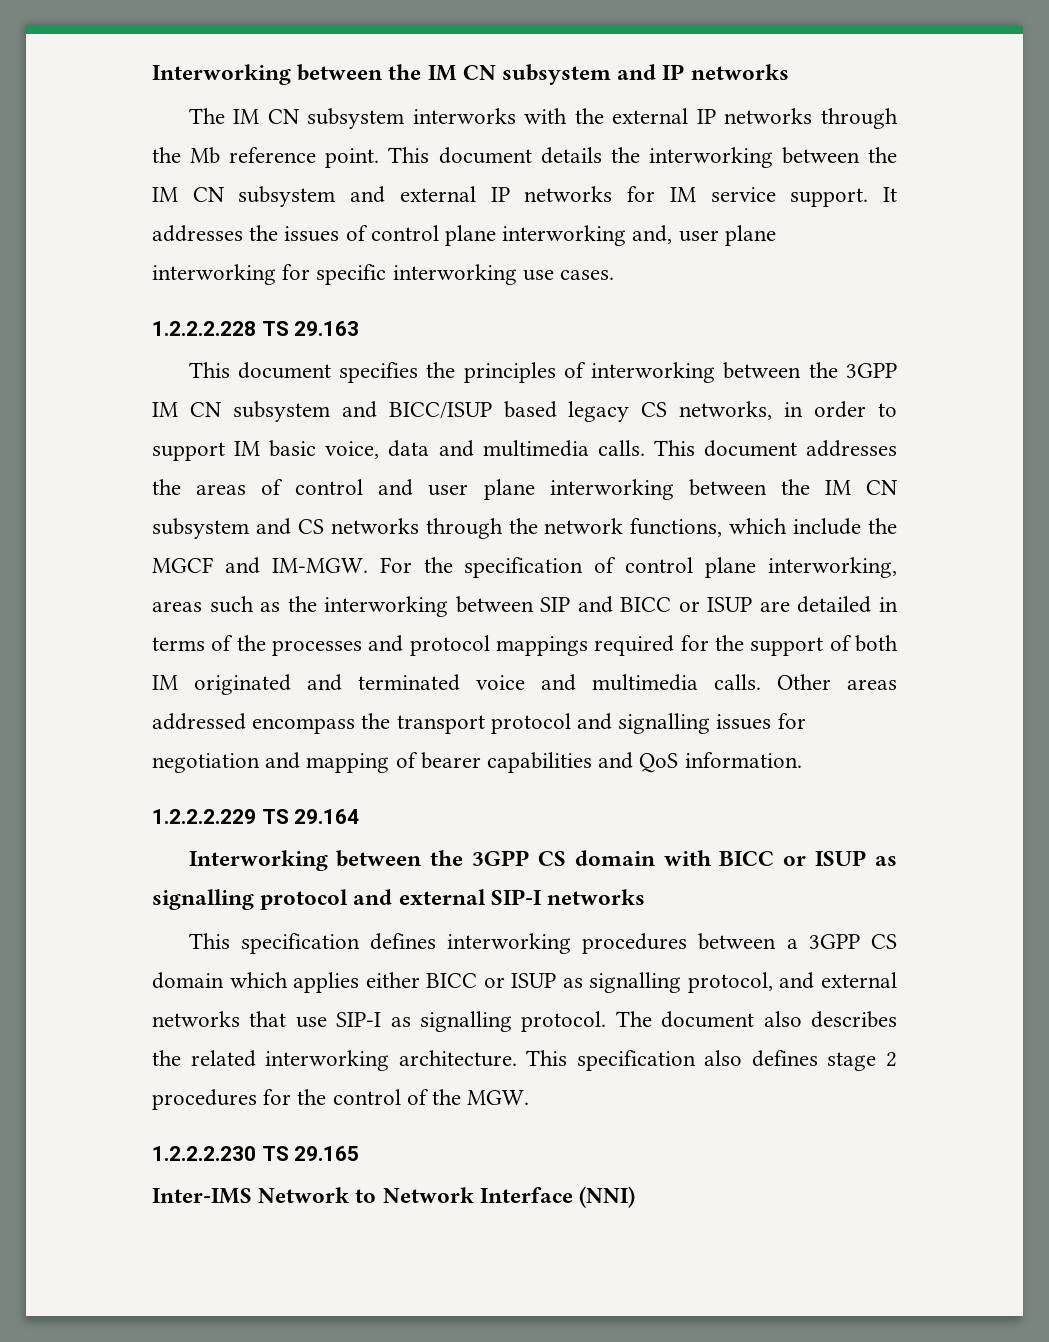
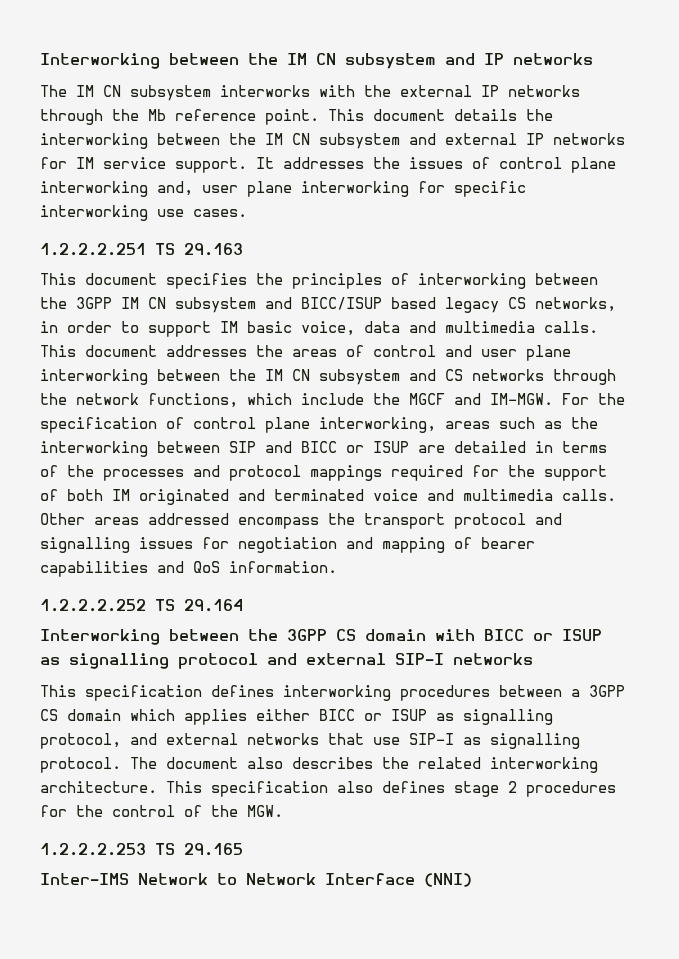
[152,321,256,336] 1.2.2.2.228 -> [40,243,146,256] 1.2.2.2.251
[152,809,256,824] 1.2.2.2.229 -> [40,599,146,612] 1.2.2.2.252
[152,1146,256,1161] 1.2.2.2.230 -> [40,843,146,856] 1.2.2.2.253

